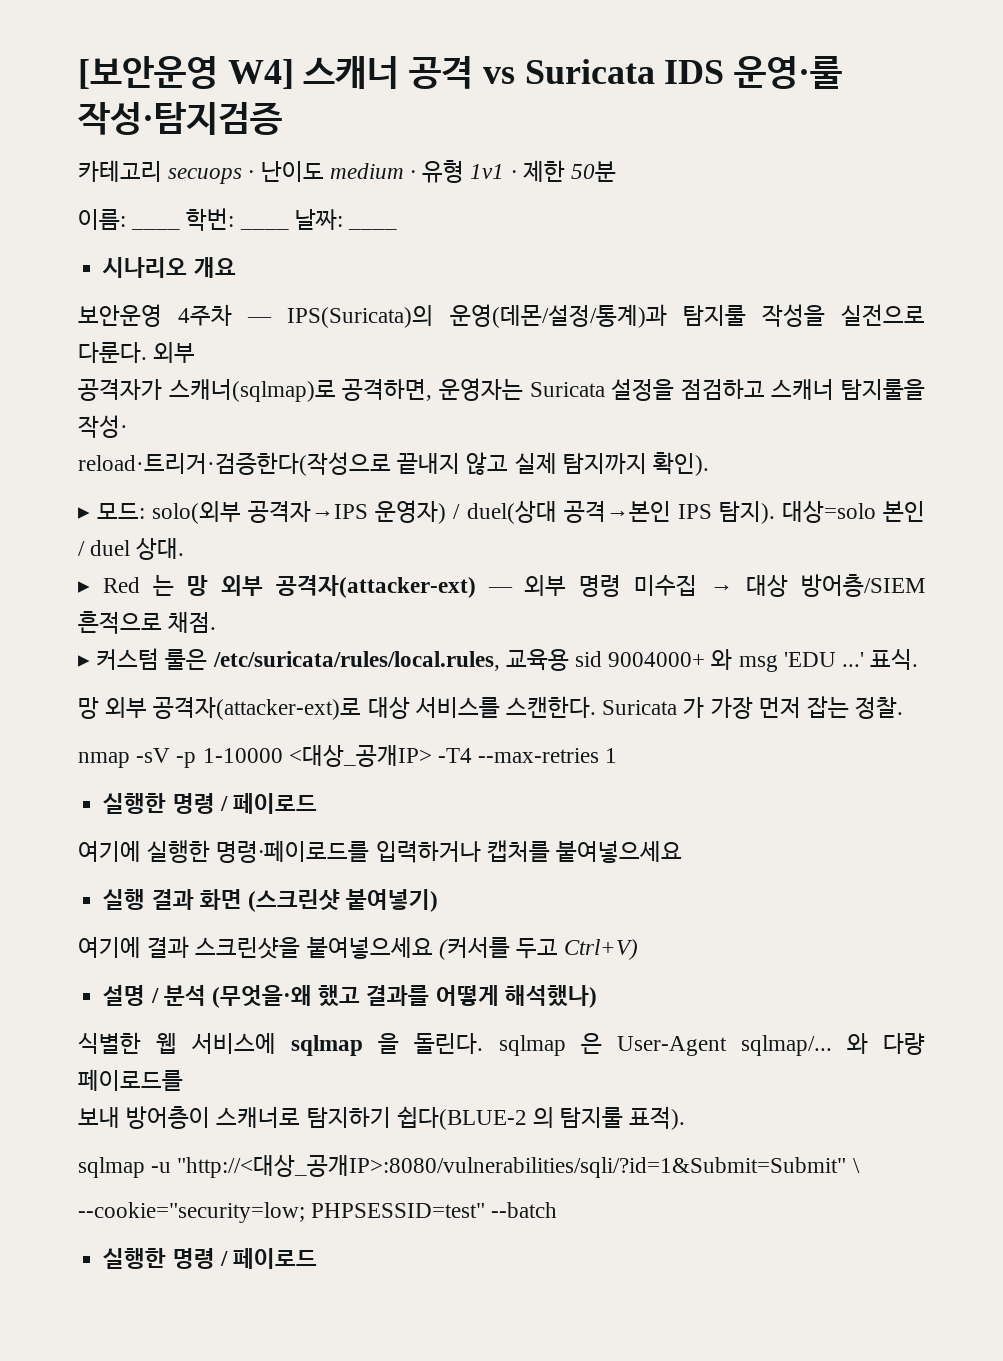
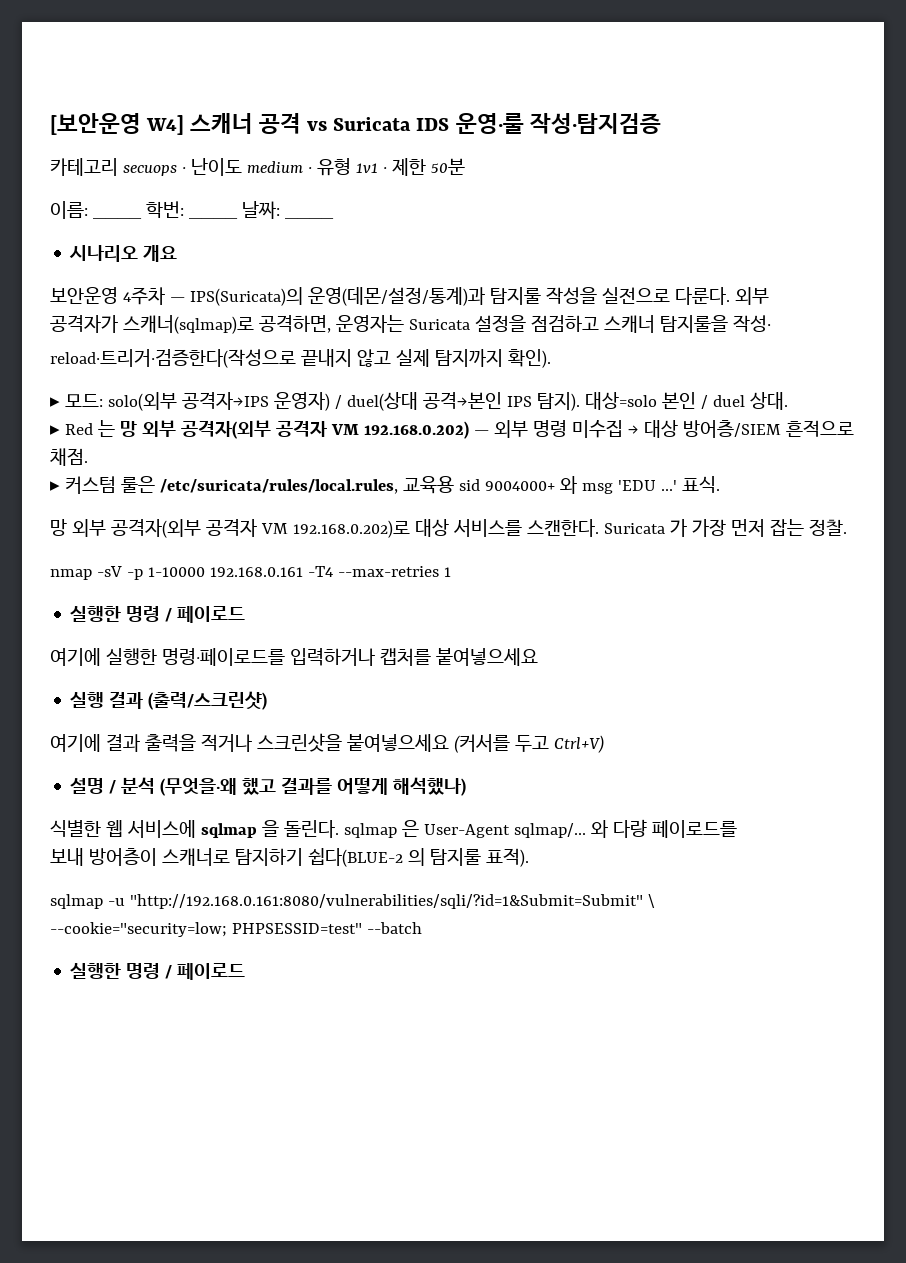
[275,575,476,598] 공격자(attacker-ext) -> [180,420,469,439] 공격자(외부 공격자 VM 192.168.0.202)
[153,697,362,720] 공격자(attacker-ext)로 -> [110,519,410,538] 공격자(외부 공격자 VM 192.168.0.202)로
[288,745,432,767] <대상_공개IP> -> [209,567,303,577] 192.168.0.161
[199,889,439,912] 화면 (스크린샷 붙여넣기) -> [148,691,268,710] (출력/스크린샷)
(190, 947) none -> [144,734,252,752] 출력을 적거나
[177,1155,847,1178] "http://<대상_공개IP>:8080/vulnerabilities/sqli/?id=1&Submit=Submit" -> [129,894,643,909] "http://192.168.0.161:8080/vulnerabilities/sqli/?id=1&Submit=Submit"

